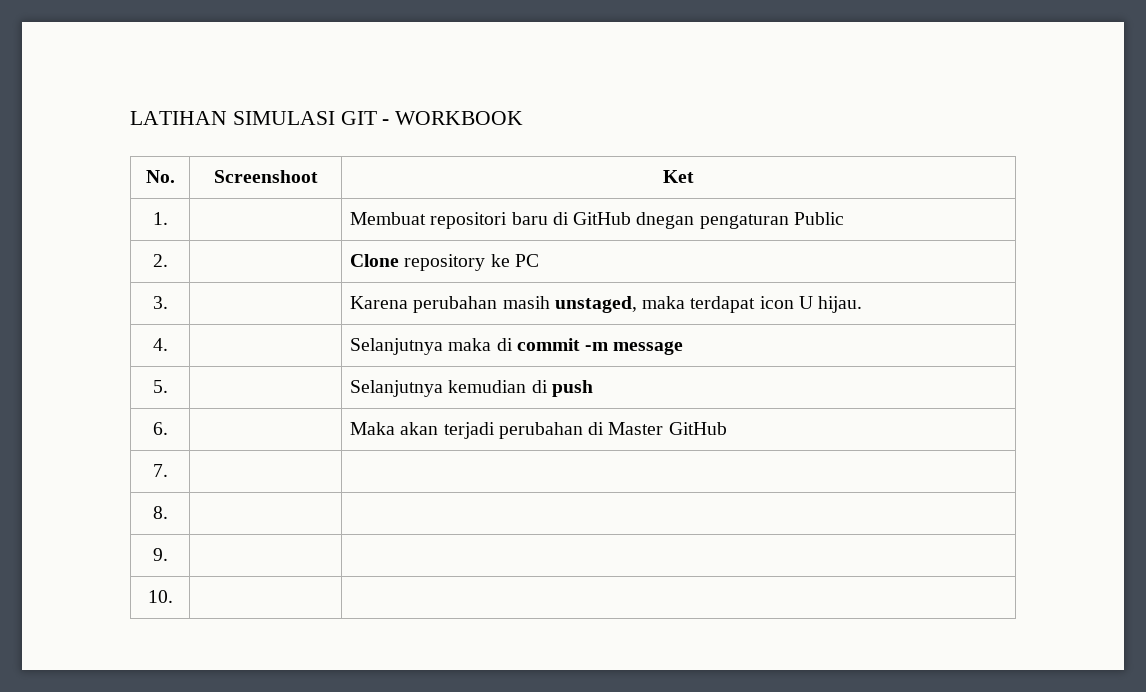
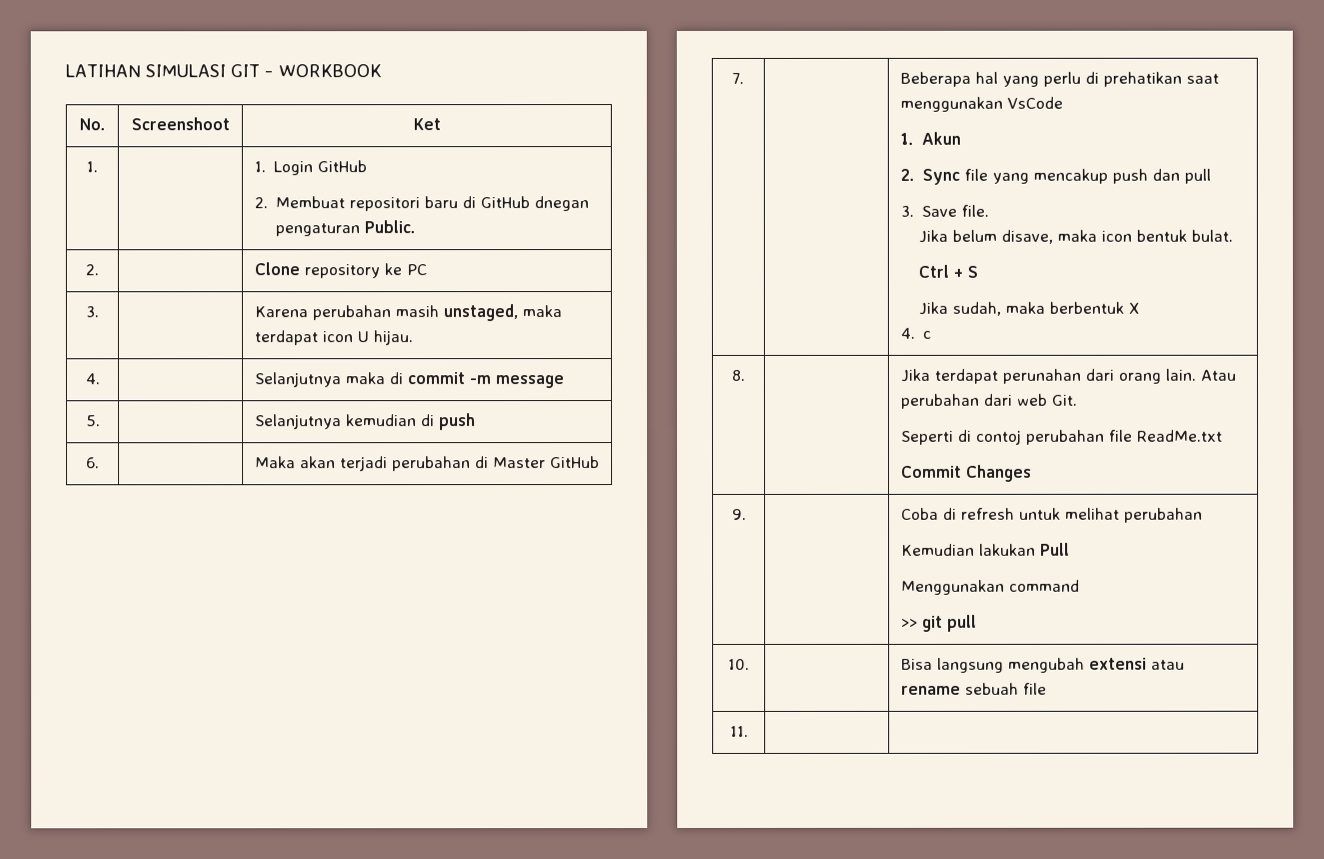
(168, 218) none -> [253,160,368,176] [253,197,268,209] 1. Login GitHub // 2.
[793,212,844,225] Public -> [364,220,417,234] Public.
[152,506,168,519] [152,548,168,561] [147,590,173,603] // 8. | | // 9. | | // 10. -> [899,71,1219,87] [899,96,1063,112] [899,131,962,145] [899,168,1212,185] [899,204,990,217] [918,229,1234,244] [918,264,979,278] [918,301,1140,316] [899,327,932,339] [731,369,745,381] [899,368,1236,384] [899,393,1077,409] [900,429,1223,445] [900,464,1032,482] [731,508,747,520] [900,507,1203,523] [900,542,1070,556] [900,579,1080,595] [900,614,977,632] [728,658,750,670] [900,657,1185,673] [900,682,1047,695] [729,725,749,737] Beberapa hal yang perlu di prehatikan saat menggunakan VsCode // 1. Akun // 2. Sync file yang mencakup push dan pull // 3. Save file. // Jika belum disave, maka icon bentuk bulat. // Ctrl + S // Jika sudah, maka berbentuk X // 4. c // 8. | | Jika terdapat perunahan dari orang lain. Atau perubahan dari web Git. // Seperti di contoj perubahan file ReadMe.txt // Commit Changes // 9. | | Coba di refresh untuk melihat perubahan // Kemudian lakukan Pull // Menggunakan command // >> git pull // 10. | | Bisa langsung mengubah extensi atau rename sebuah file // 11.

